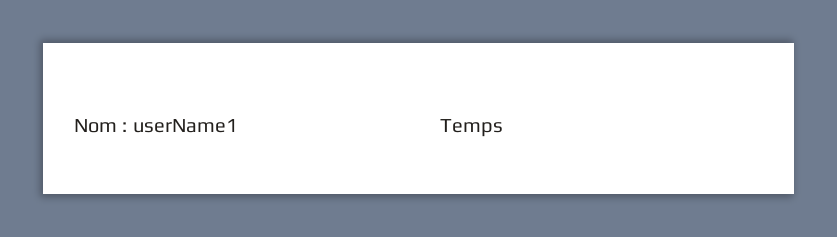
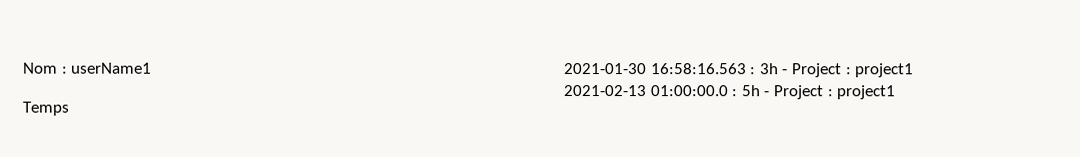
(503, 128) none -> [564,63,915,78] [563,85,896,100] // 2021-01-30 16:58:16.563 : 3h - Project : project1 // 2021-02-13 01:00:00.0 : 5h - Project : project1

